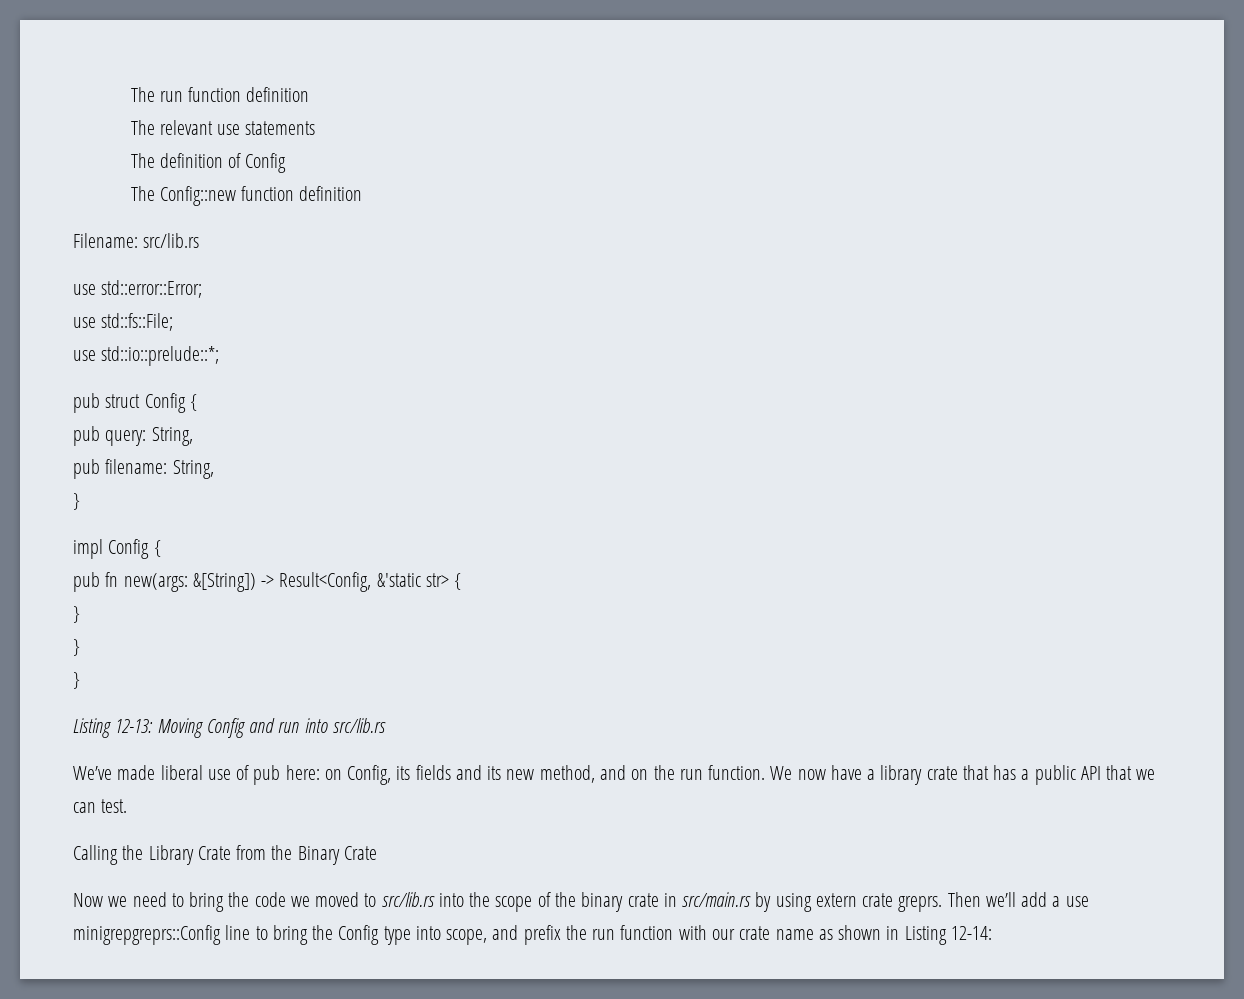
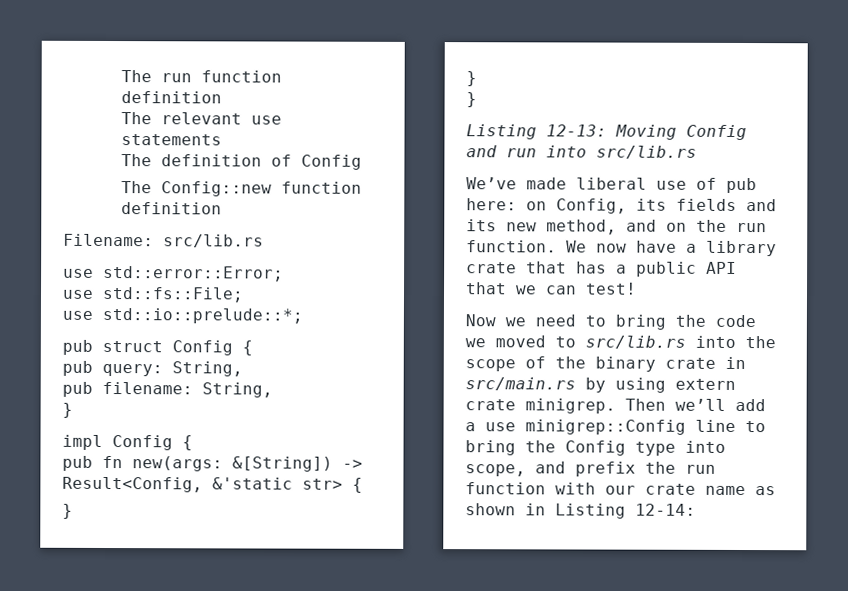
[101,799,128,813] [73,845,377,865] test. // Calling the Library Crate from the Binary Crate -> [586,282,637,295] test!
[898,896,943,912] greprs. -> [525,398,616,414] minigrep.
[73,925,221,945] minigrepgreprs::Config -> [525,419,686,435] minigrep::Config

